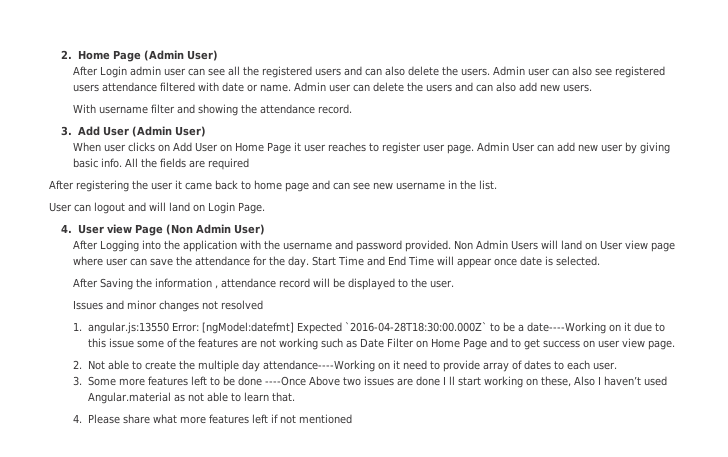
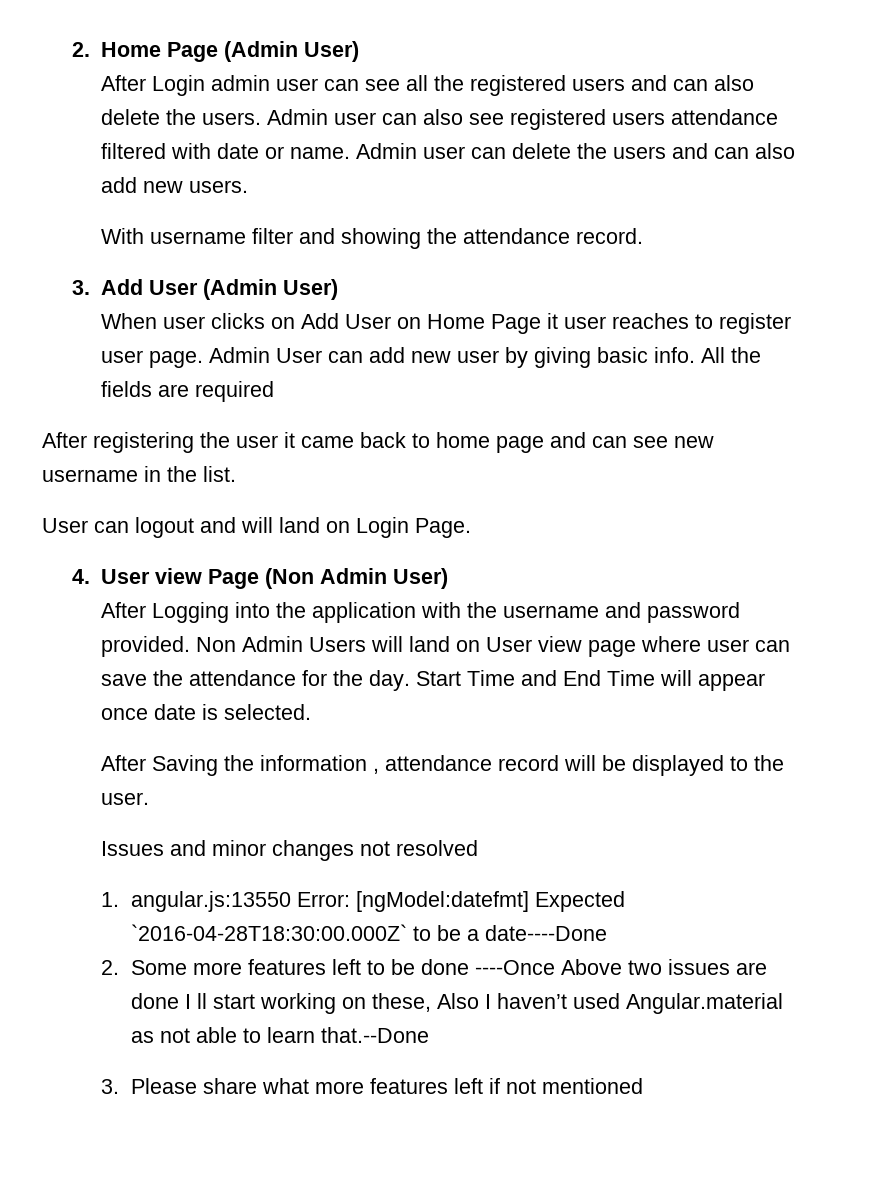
[526,322,665,334] [87,338,675,350] [73,360,617,372] [73,376,83,386] date----Working on it due to this issue some of the features are not working such as Date Filter on Home Page and to get success on user view page. // 2. Not able to create the multiple day attendance----Working on it need to provide array of dates to each user. // 3. -> [484,925,607,941] [101,960,120,975] date----Done // 2.
[271,392,295,402] [73,414,83,423] that. // 4. -> [320,1027,429,1043] [101,1079,120,1094] that.--Done // 3.

